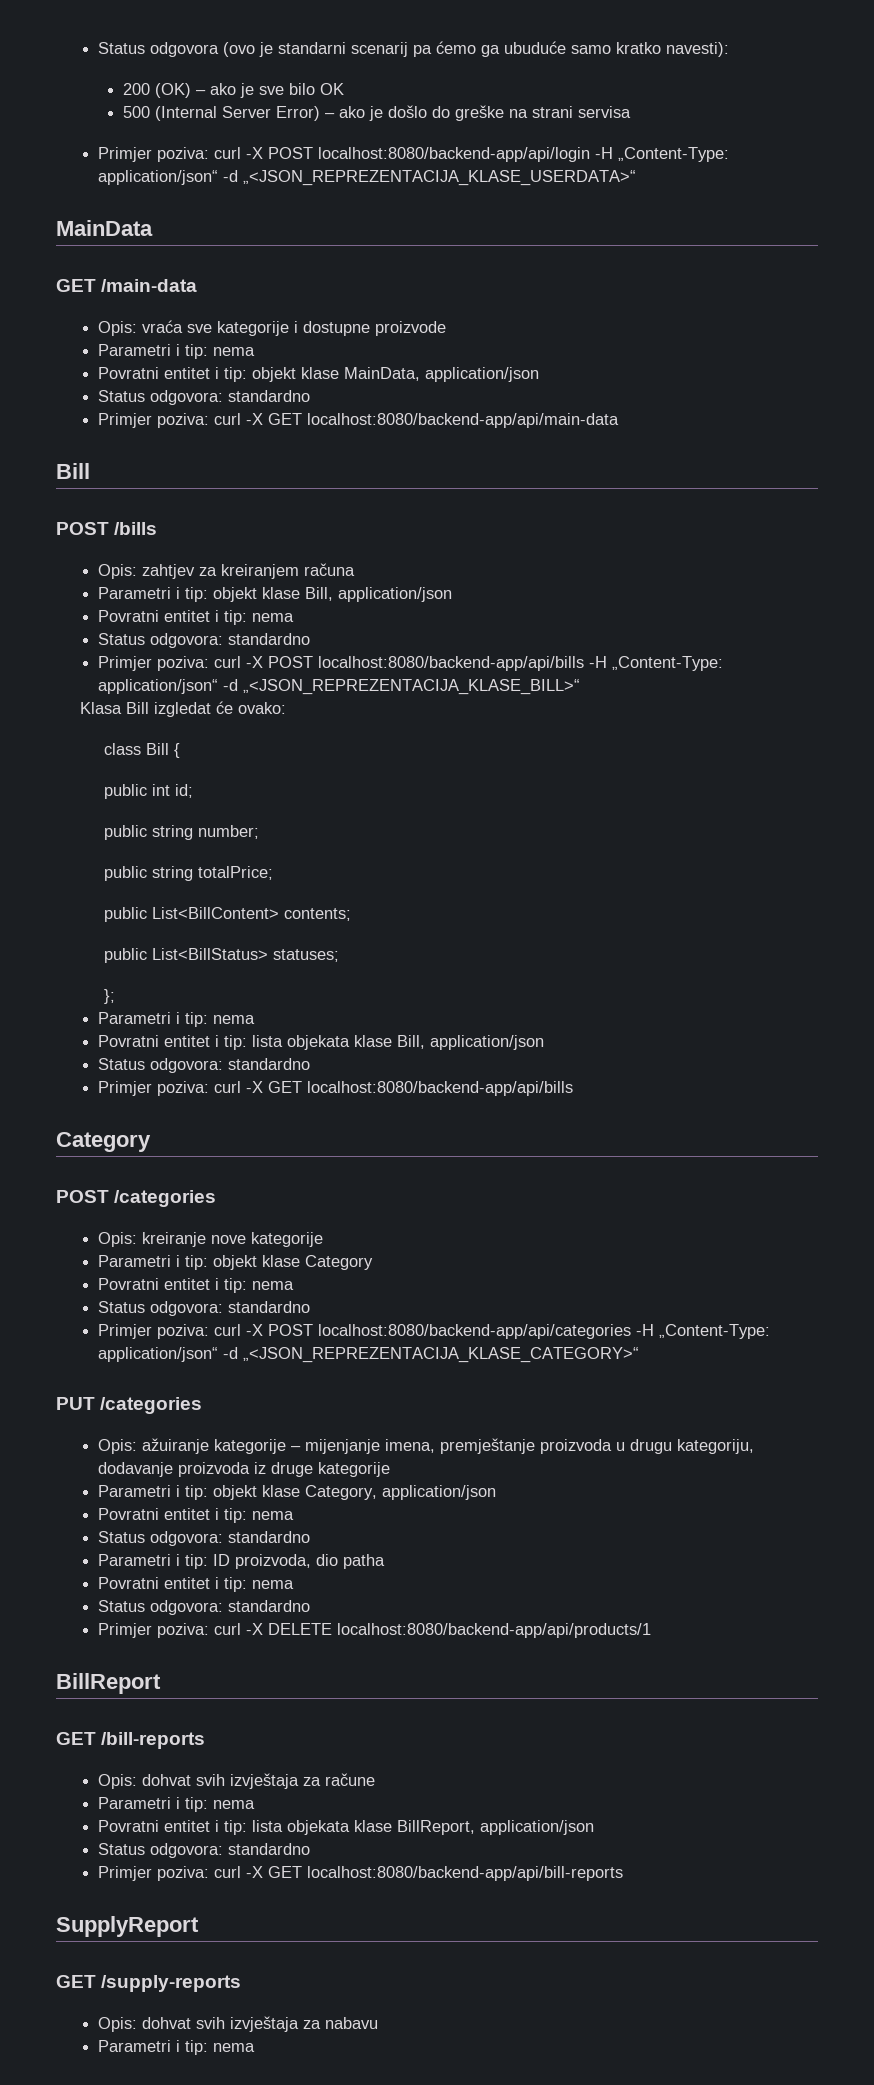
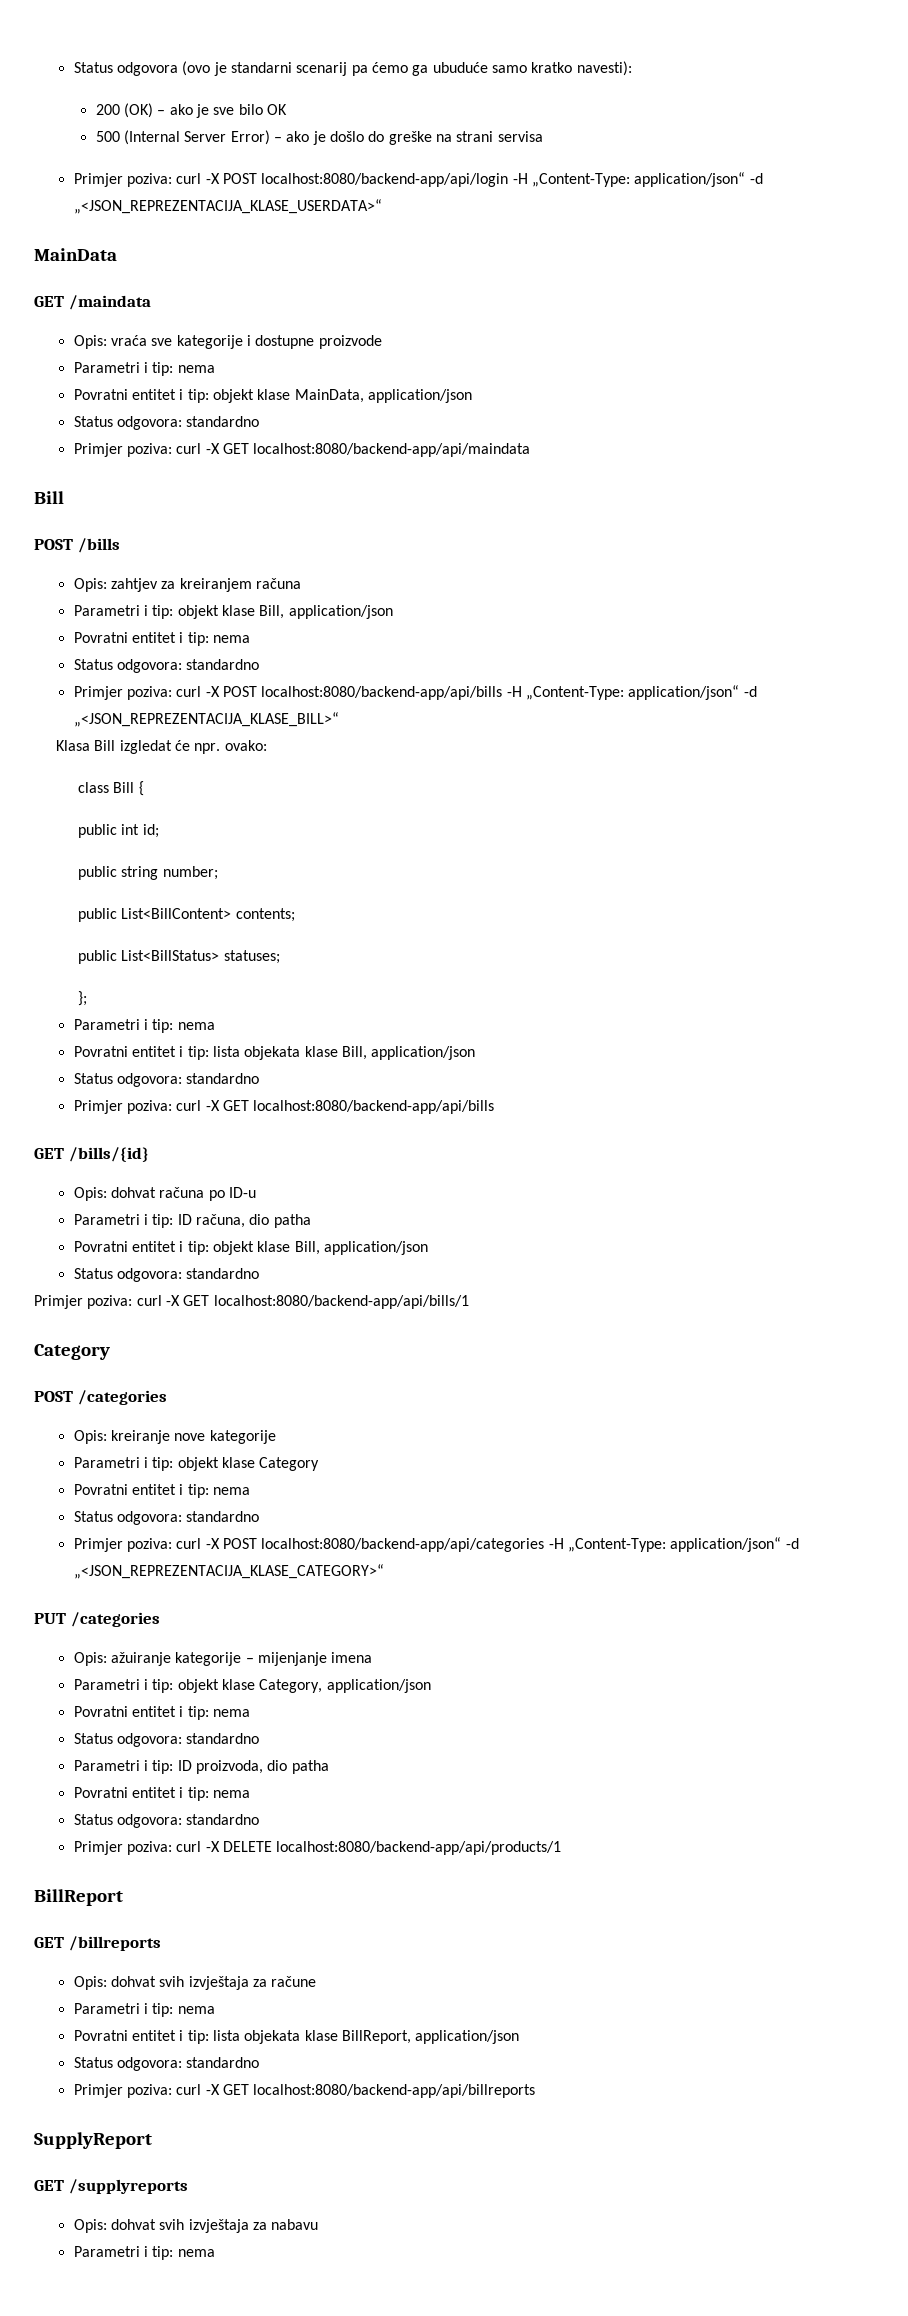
[101,279,198,292] /main-data -> [68,295,151,310] /maindata
[307,413,620,428] localhost:8080/backend-app/api/main-data -> [253,443,531,457] localhost:8080/backend-app/api/maindata
(234, 707) none -> [194,743,221,754] npr.
[104,866,274,881] // public string totalPrice; -> (218, 873) none
(574, 1088) none -> [34,1147,149,1162] [73,1187,256,1201] [73,1214,311,1228] [73,1241,428,1255] [73,1268,260,1282] [34,1295,469,1309] // GET /bills/{id} // Opis: dohvat računa po ID-u // Parametri i tip: ID računa, dio patha // Povratni entitet i tip: objekt klase Bill, application/json // Status odgovora: standardno // Primjer poziva: curl -X GET localhost:8080/backend-app/api/bills/1
[385,1438,755,1454] [98,1462,391,1477] imena, premještanje proizvoda u drugu kategoriju, dodavanje proizvoda iz druge kategorije -> [331,1652,373,1663] imena
[101,1732,206,1749] /bill-reports -> [68,1936,161,1951] /billreports
[307,1866,624,1881] localhost:8080/backend-app/api/bill-reports -> [253,2084,536,2098] localhost:8080/backend-app/api/billreports
[101,1975,242,1992] /supply-reports -> [68,2179,188,2194] /supplyreports

